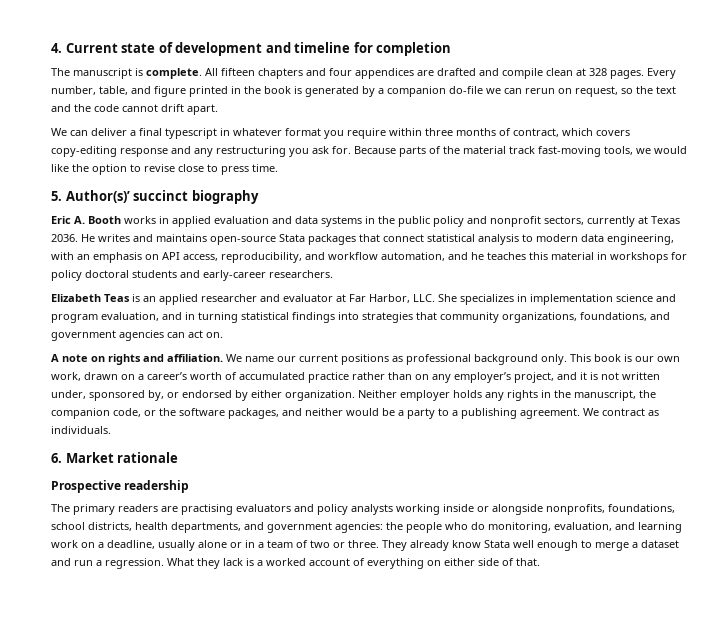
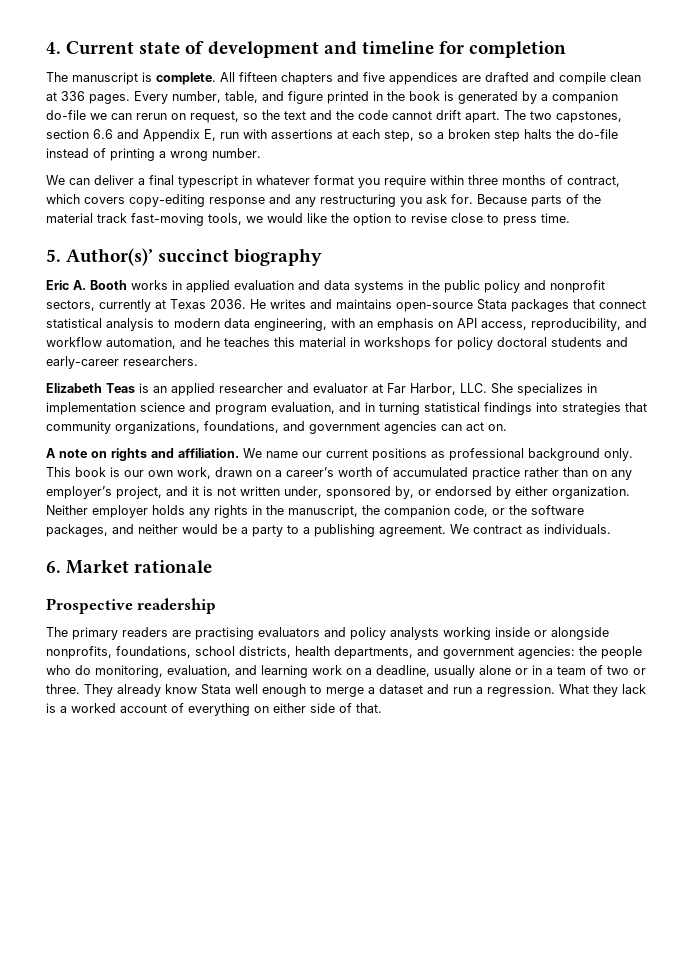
[329,68,352,76] four -> [363,72,385,82] five
[589,68,607,76] 328 -> [61,91,85,101] 336
(218, 109) none -> [504,110,622,123] [46,129,618,142] [46,148,261,161] The two capstones, section 6.6 and Appendix E, run with assertions at each step, so a broken step halts the do-file instead of printing a wrong number.

